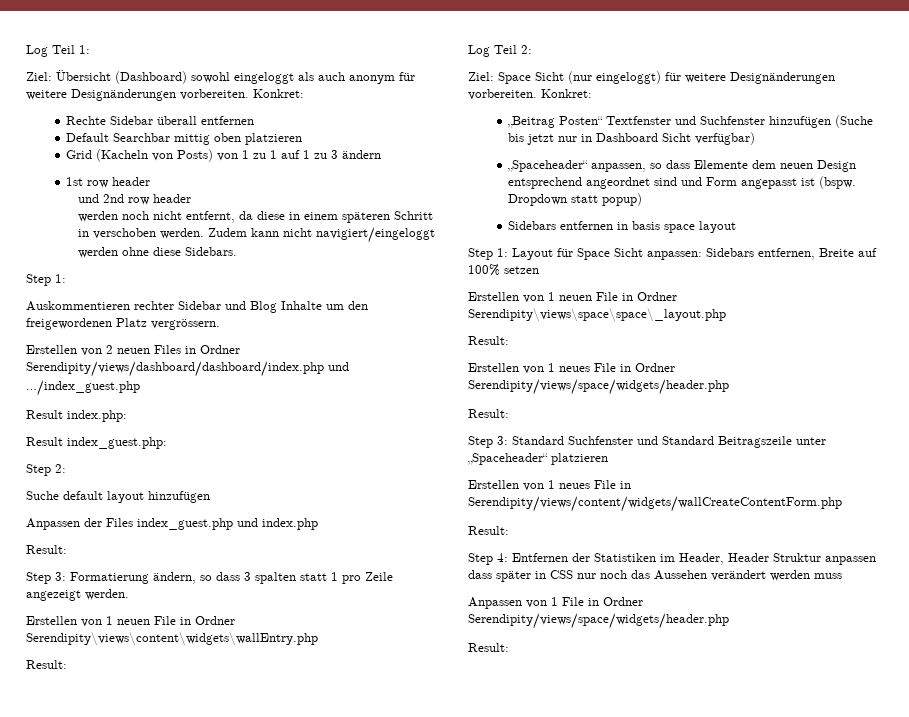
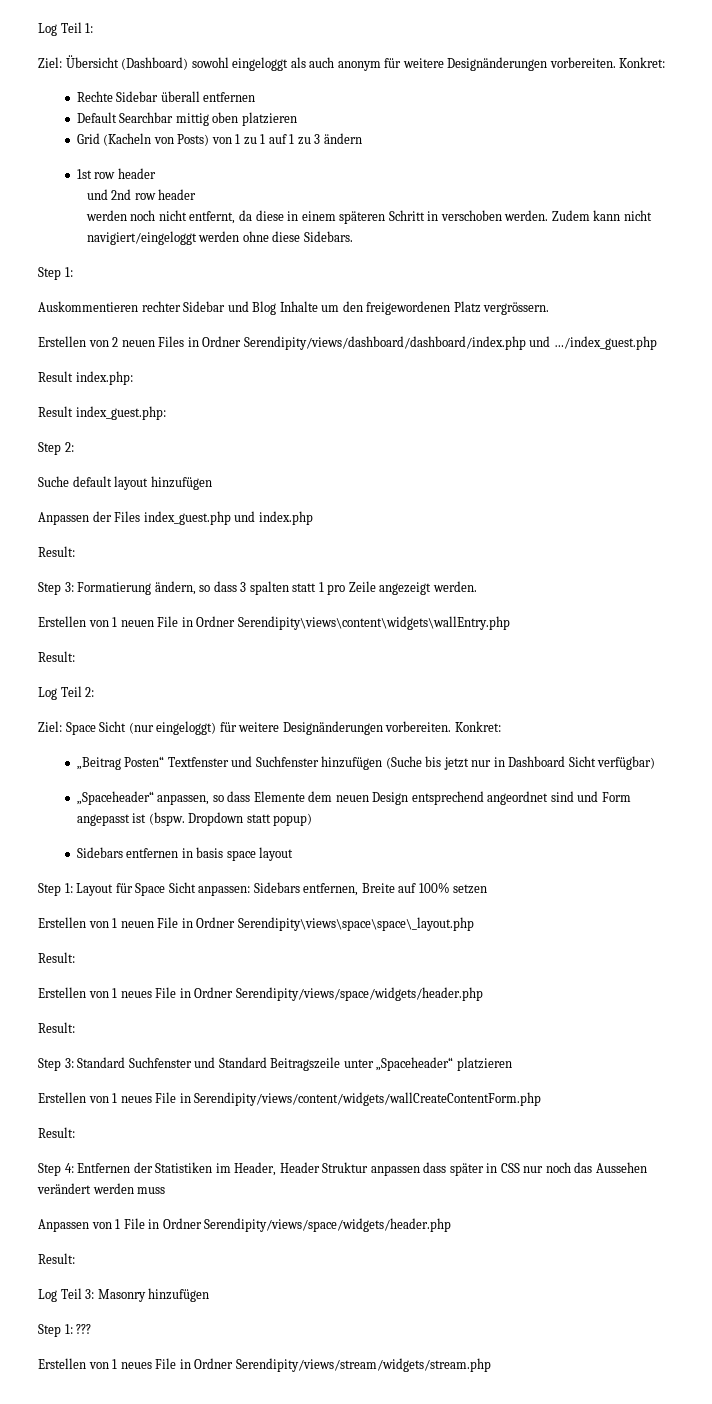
(509, 647) none -> [38,1288,210,1302] [38,1324,92,1337] [38,1358,491,1372] // Log Teil 3: Masonry hinzufügen // Step 1: ??? // Erstellen von 1 neues File in Ordner Serendipity/views/stream/widgets/stream.php

